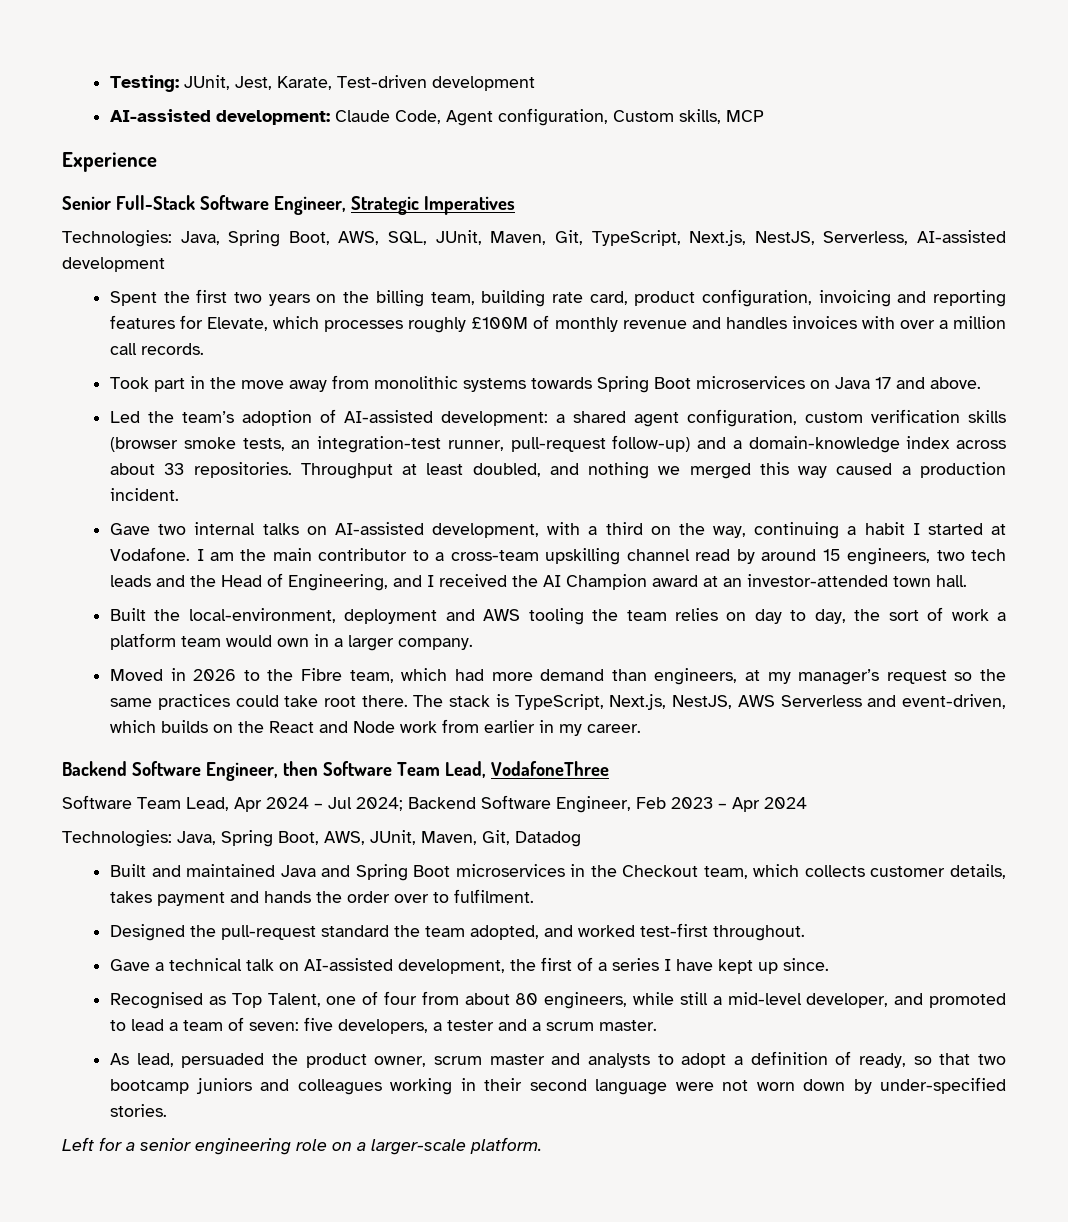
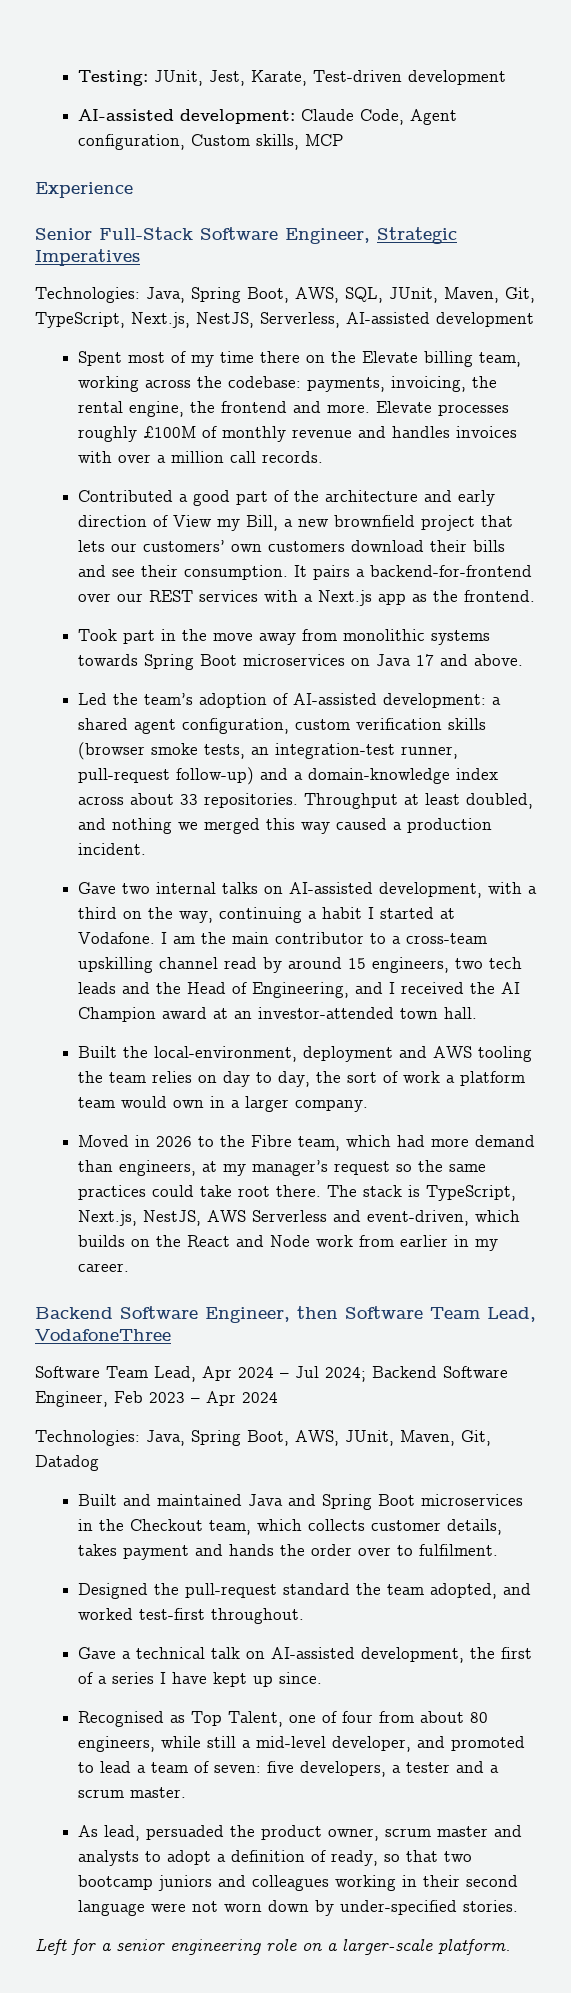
[163,289,370,306] the first two years on the -> [127,351,418,367] most of my time there on the Elevate
[481,289,1006,307] [110,315,320,331] building rate card, product configuration, invoicing and reporting features for Elevate, which -> [77,376,497,392] [77,401,432,417] working across the codebase: payments, invoicing, the rental engine, the frontend and more. Elevate
(205, 349) none -> [77,490,495,506] [77,515,513,531] [77,540,505,552] [77,565,532,580] [77,590,535,606] // Contributed a good part of the architecture and early direction of View my Bill, a new brownfield project that lets our customers’ own customers download their bills and see their consumption. It pairs a backend-for-frontend over our REST services with a Next.js app as the frontend.

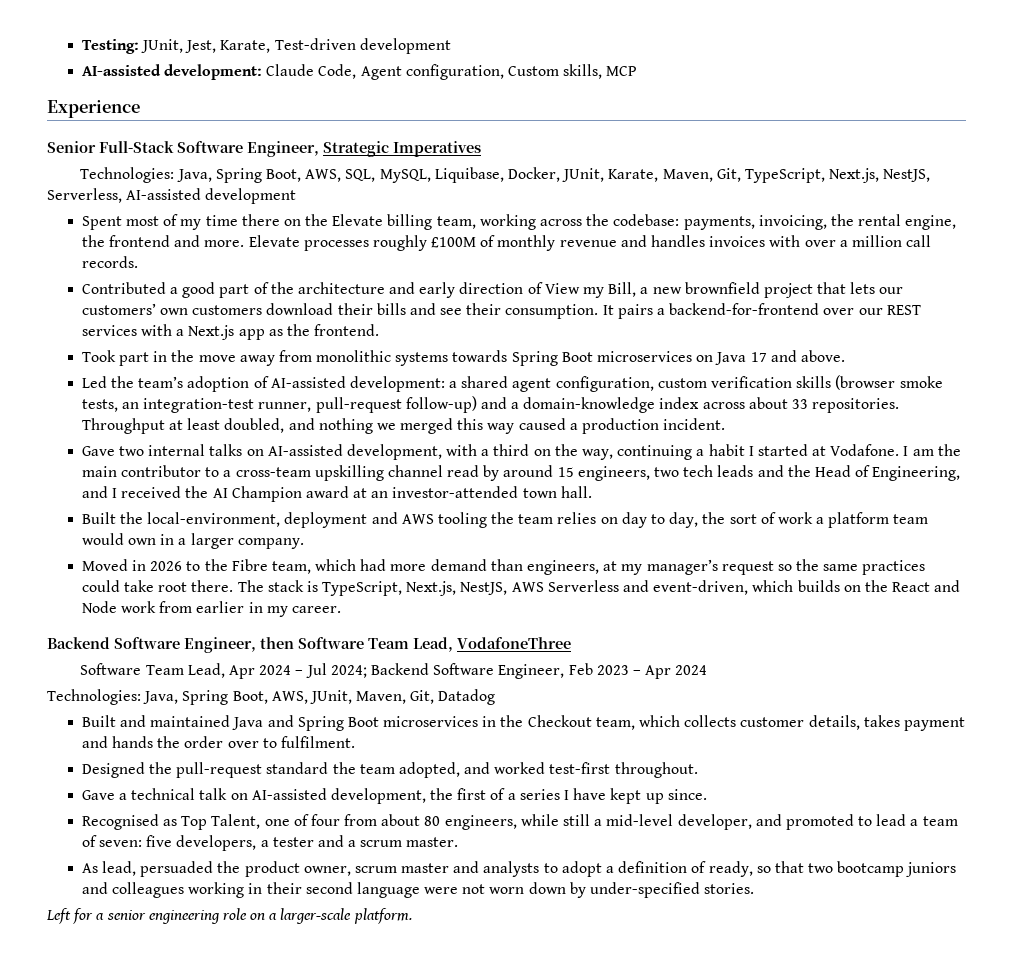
[389,287,438,303] JUnit, -> [379,167,659,183] MySQL, Liquibase, Docker, JUnit, Karate,

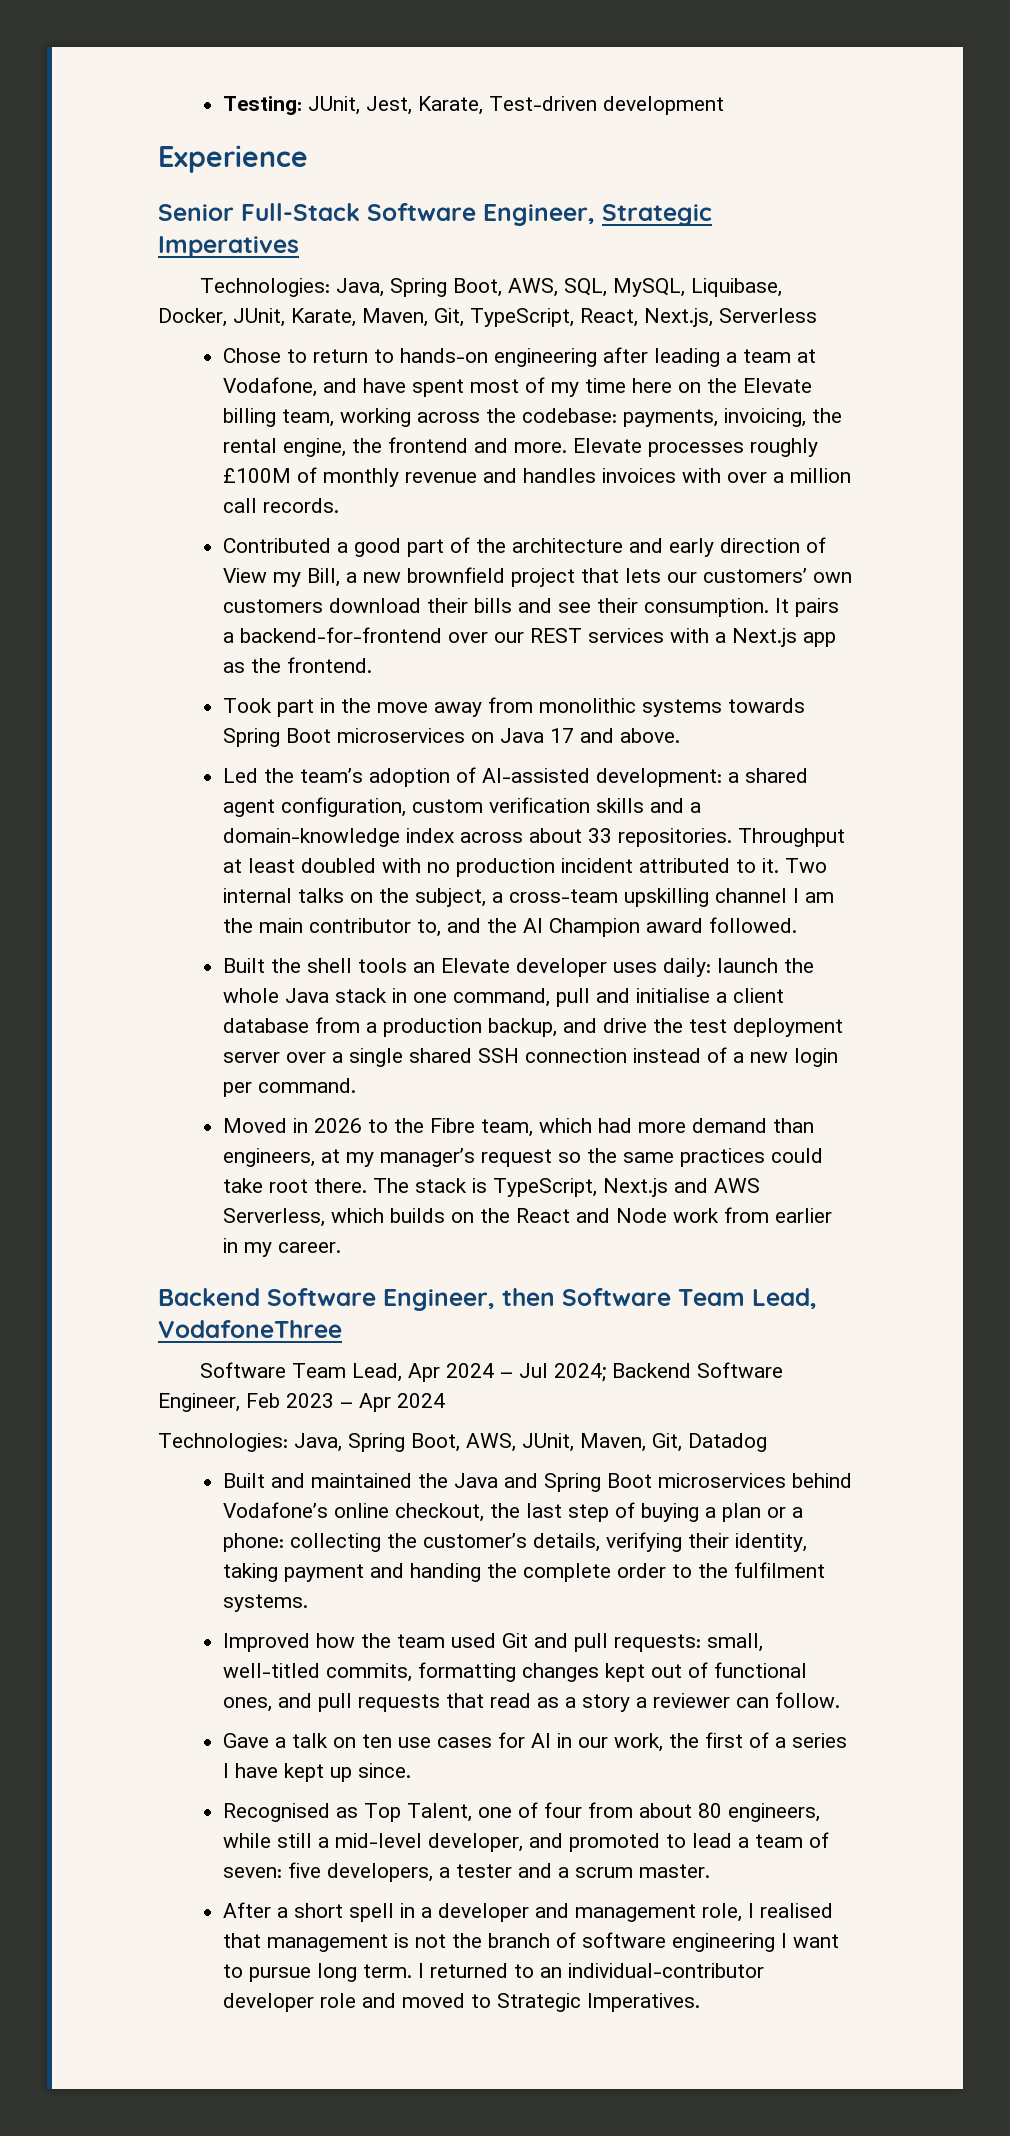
[81,64,638,80] // AI-assisted development: Claude Code, Agent configuration, Custom skills, MCP -> (724, 105) none
[829,168,931,183] [47,188,297,204] [81,216,122,230] Next.js, NestJS, Serverless, AI-assisted development // Spent -> [580,308,817,327] [222,347,816,367] [222,377,464,397] React, Next.js, Serverless // Chose to return to hands-on engineering after leading a team at Vodafone, and have spent
[241,214,280,226] there -> [631,378,672,393] here
[835,375,943,390] [81,396,477,413] (browser smoke tests, an integration-test runner, pull-request follow-up) -> (644, 805) none
[224,418,726,434] [81,444,900,460] doubled, and nothing we merged this way caused a production incident. // Gave two internal talks on AI-assisted development, with a third on the way, continuing a habit I started at Vodafone. -> [300,858,827,877] [222,888,787,907] doubled with no production incident attributed to it. Two internal talks on the subject, a cross-team upskilling channel
[205,465,961,481] [81,486,592,502] [81,512,929,528] [81,533,304,549] to a cross-team upskilling channel read by around 15 engineers, two tech leads and the Head of Engineering, and I received the AI Champion award at an investor-attended town hall. // Built the local-environment, deployment and AWS tooling the team relies on day to day, the sort of work a platform team would own in a larger company. -> [416,917,797,937] [222,958,814,977] [222,988,784,1007] [222,1017,843,1037] [222,1047,838,1067] [222,1078,356,1097] to, and the AI Champion award followed. // Built the shell tools an Elevate developer uses daily: launch the whole Java stack in one command, pull and initialise a client database from a production backup, and drive the test deployment server over a single shared SSH connection instead of a new login per command.
[406,580,749,596] Next.js, NestJS, AWS Serverless and event-driven, -> [602,1178,760,1197] [222,1208,325,1227] Next.js and AWS Serverless,
(231, 721) none -> [417,1473,448,1488] the
[482,715,965,731] [81,736,355,748] [81,762,698,778] in the Checkout team, which collects customer details, takes payment and hands the order over to fulfilment. // Designed the pull-request standard the team adopted, and worked test-first throughout. -> [791,1473,852,1488] [222,1502,803,1522] [222,1532,807,1552] [222,1562,825,1582] [222,1594,308,1612] [222,1633,763,1652] [222,1662,807,1682] [222,1692,840,1712] behind Vodafone’s online checkout, the last step of buying a plan or a phone: collecting the customer’s details, verifying their identity, taking payment and handing the complete order to the fulfilment systems. // Improved how the team used Git and pull requests: small, well-titled commits, formatting changes kept out of functional ones, and pull requests that read as a story a reviewer can follow.
[131,788,196,800] technical -> (286, 1742) none
[251,788,426,804] AI-assisted development, -> [361,1732,663,1752] ten use cases for AI in our work,
[81,861,957,877] [81,882,755,898] [46,908,412,924] As lead, persuaded the product owner, scrum master and analysts to adopt a definition of ready, so that two bootcamp juniors and colleagues working in their second language were not worn down by under-specified stories. // Left for a senior engineering role on a larger-scale platform. -> [222,1902,833,1922] [222,1932,839,1952] [222,1963,764,1982] [222,1993,700,2012] After a short spell in a developer and management role, I realised that management is not the branch of software engineering I want to pursue long term. I returned to an individual-contributor developer role and moved to Strategic Imperatives.

